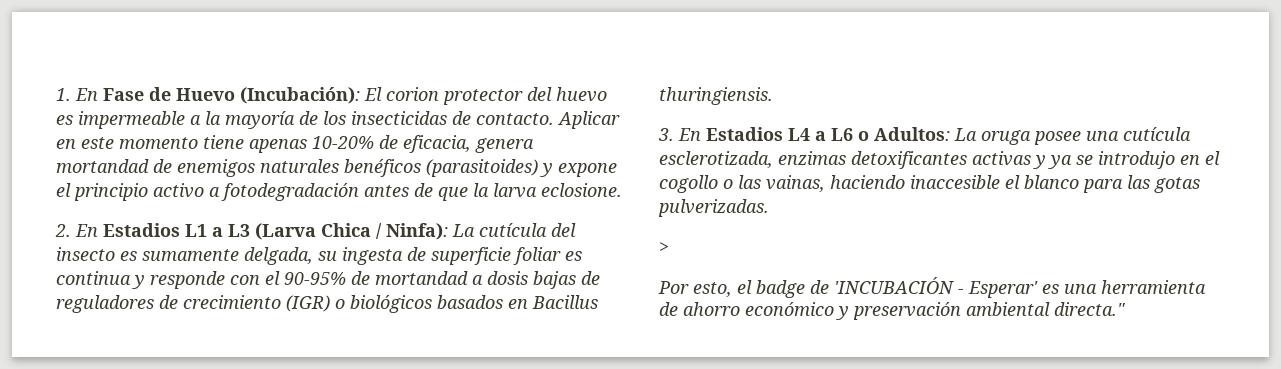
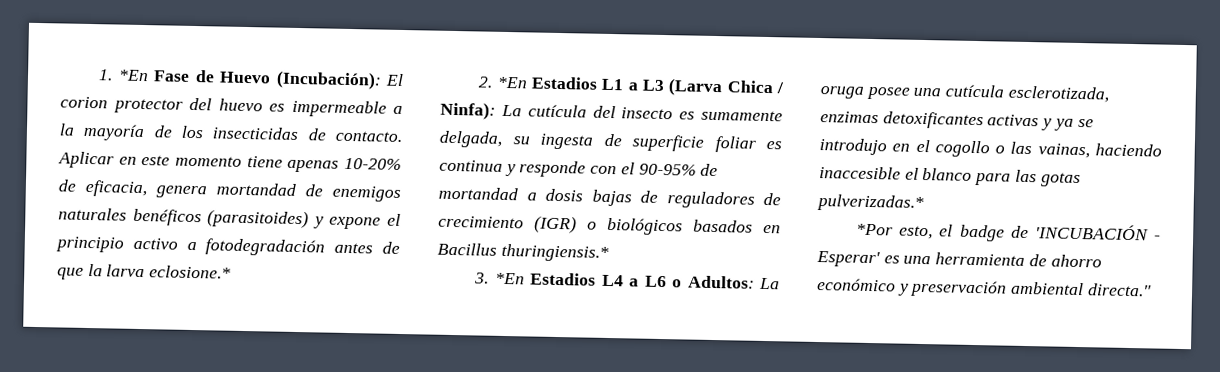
[75,88,98,101] En -> [117,69,149,82] *En
[541,183,622,197] eclosione. -> [149,265,232,279] eclosione.*
[75,224,98,237] En -> [496,76,528,89] *En
[659,87,773,105] thuringiensis. -> [500,243,609,262] thuringiensis.*
[678,128,701,141] En -> [494,272,525,285] *En
[658,199,769,217] [659,242,669,253] [658,281,689,294] pulverizadas. // > // Por -> [816,193,924,213] [856,223,894,236] pulverizadas.* // *Por

